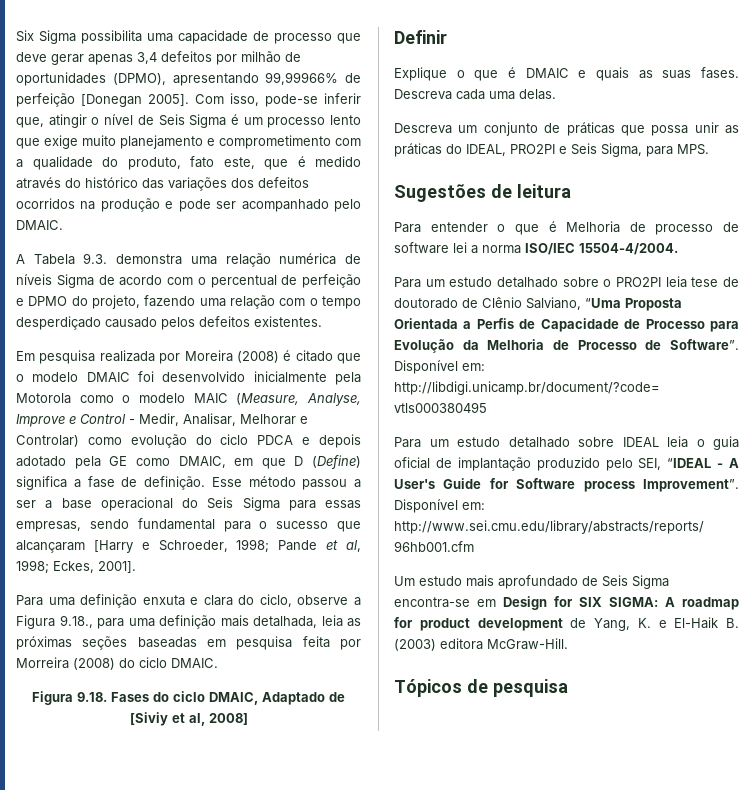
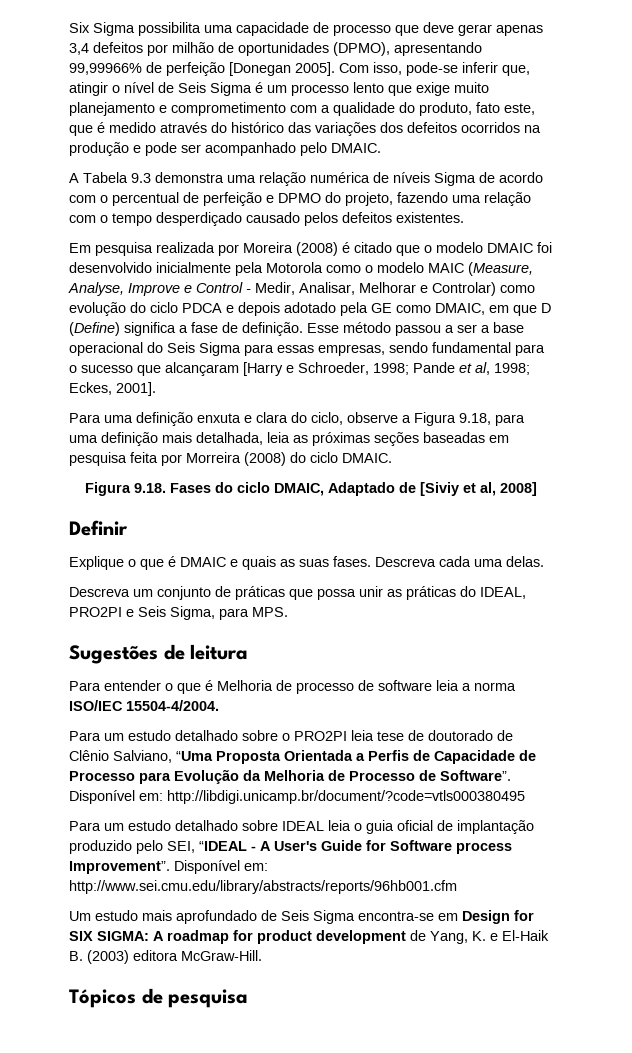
[83,253,108,264] 9.3. -> [131,173,151,183] 9.3
[59,615,93,628] 9.18., -> [459,413,491,425] 9.18,
[453,242,467,253] lei -> [436,680,459,691] leia

